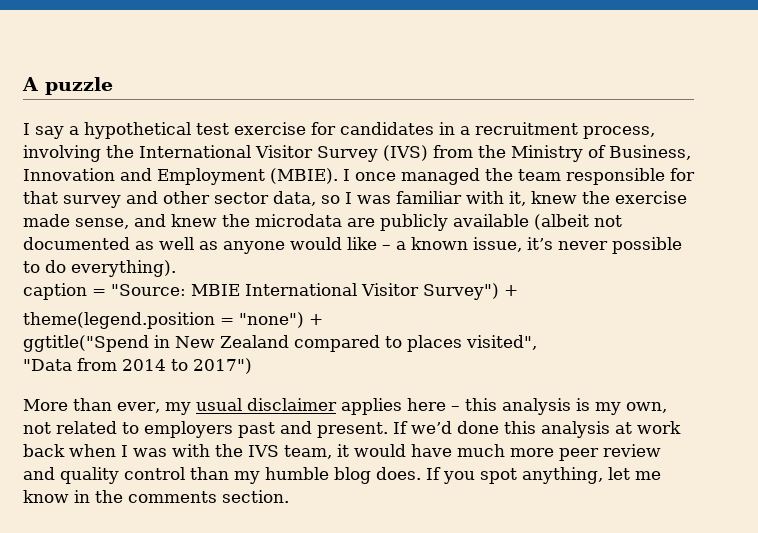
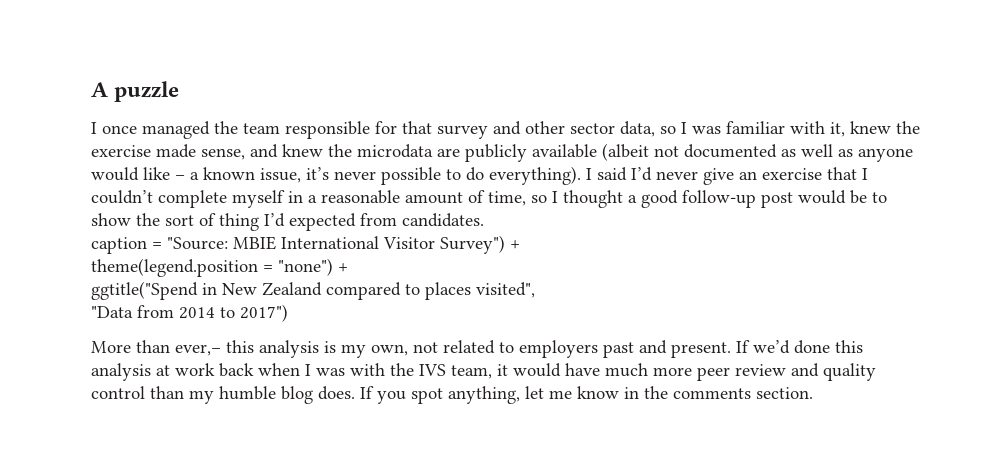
[35,122,655,139] [23,145,691,162] [23,168,350,185] say a hypothetical test exercise for candidates in a recruitment process, involving the International Visitor Survey (IVS) from the Ministry of Business, Innovation and Employment (MBIE). I -> (97, 128) none
(176, 268) none -> [586,167,868,185] [91,190,887,208] [91,213,484,231] I said I’d never give an exercise that I couldn’t complete myself in a reasonable amount of time, so I thought a good follow-up post would be to show the sort of thing I’d expected from candidates.
[117,398,460,415] ever, my usual disclaimer applies here – -> [175,344,221,356] ever,–

